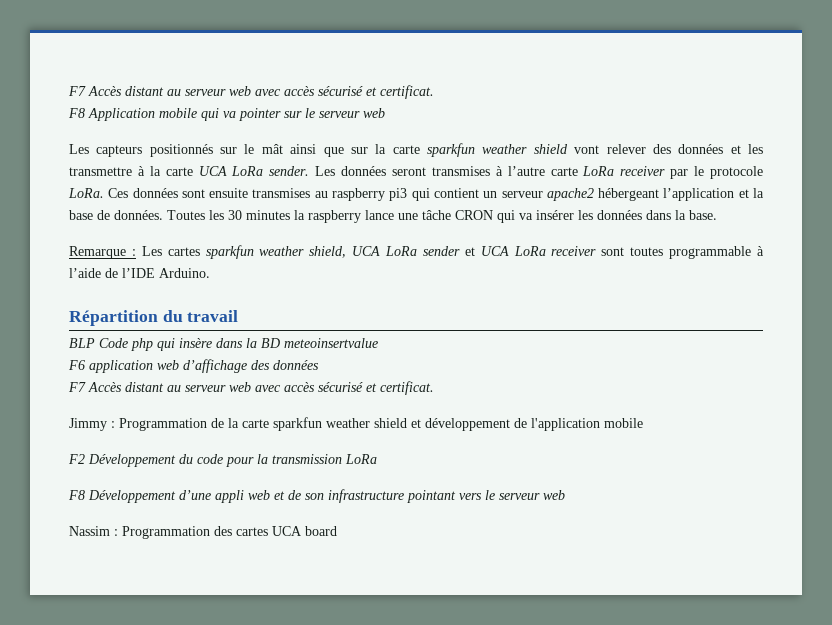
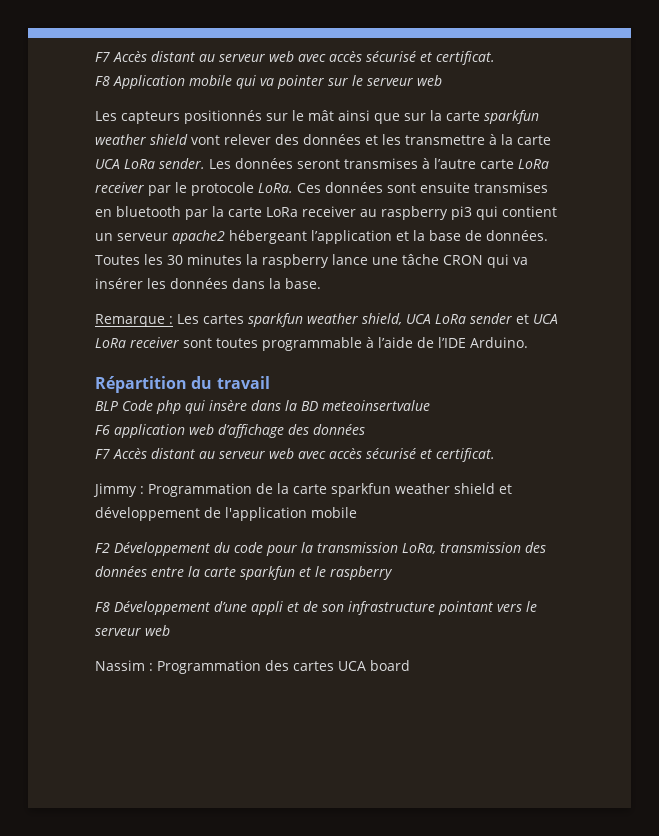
(311, 193) none -> [95,206,356,220] en bluetooth par la carte LoRa receiver
[345,454,377,464] LoRa -> [402,542,546,554] [95,566,393,580] LoRa, transmission des données entre la carte sparkfun et le raspberry
[248,490,270,500] web -> (283, 608) none

